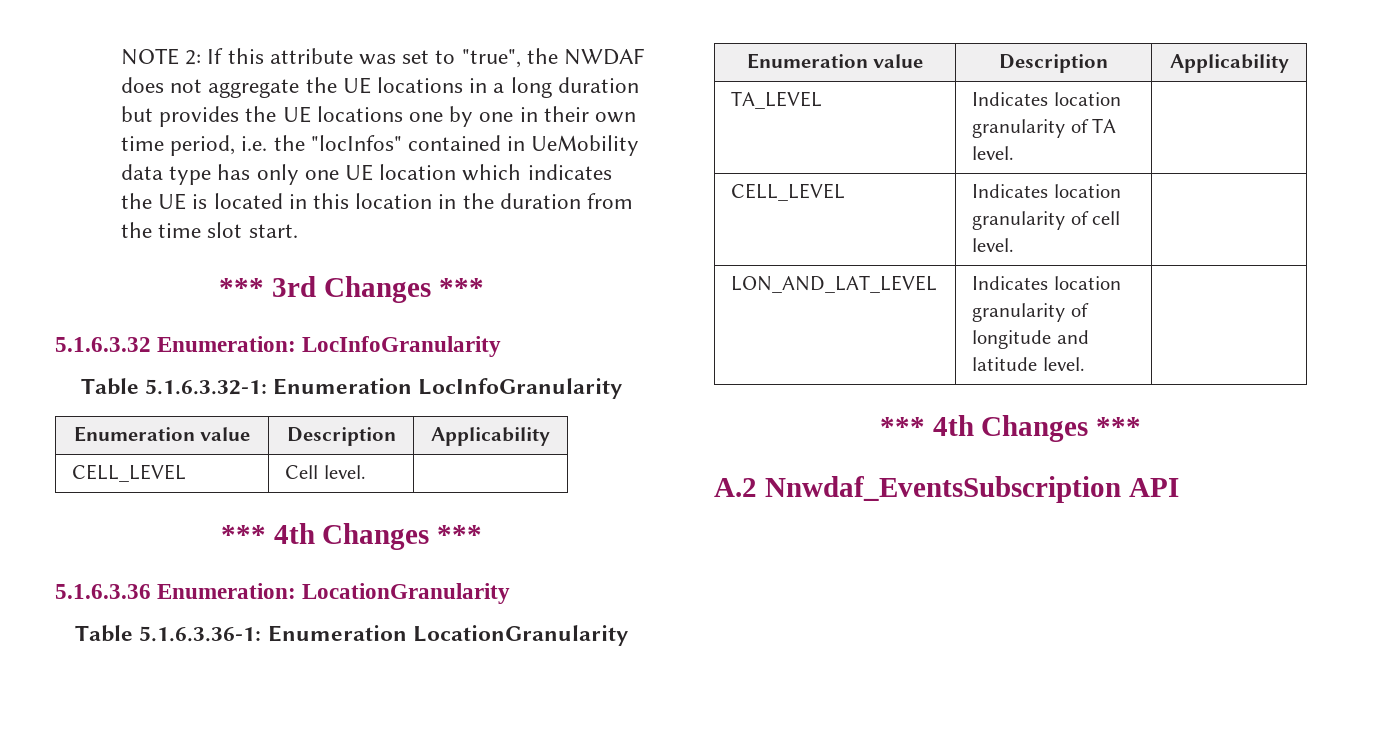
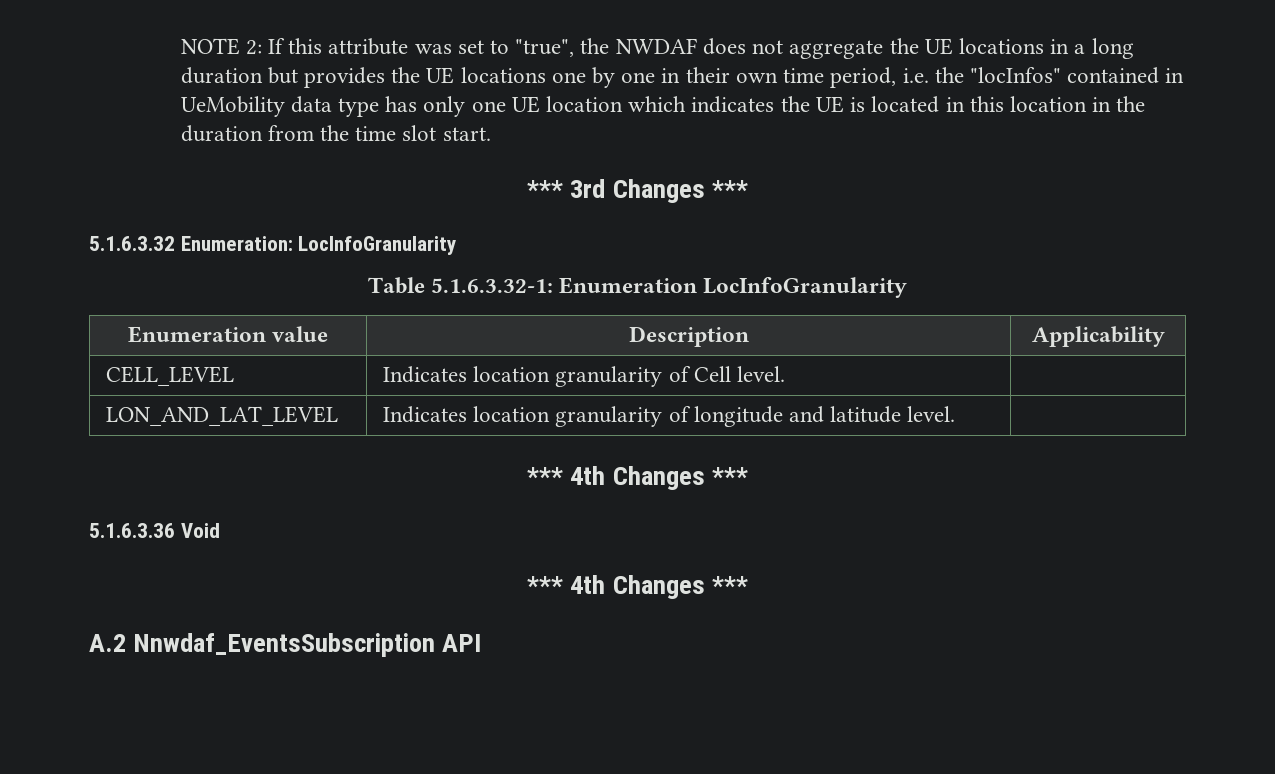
[285,465,366,479] [220,523,483,550] [55,583,511,604] [75,625,628,646] [746,53,924,69] [999,54,1108,73] [1169,54,1289,73] [731,91,823,109] [972,92,1121,106] [972,118,1117,138] [972,146,1015,160] [731,183,846,201] [972,184,1121,198] [972,211,1121,230] Cell level. | // *** 4th Changes *** // 5.1.6.3.36 Enumeration: LocationGranularity // Table 5.1.6.3.36-1: Enumeration LocationGranularity // Enumeration value | Description | Applicability // TA_LEVEL | Indicates location granularity of TA level. | // CELL_LEVEL | Indicates location granularity of cell -> [382,366,731,387] Indicates location granularity of Cell
(1142, 426) none -> [89,523,220,538] [527,575,748,599] // 5.1.6.3.36 Void // *** 4th Changes ***

